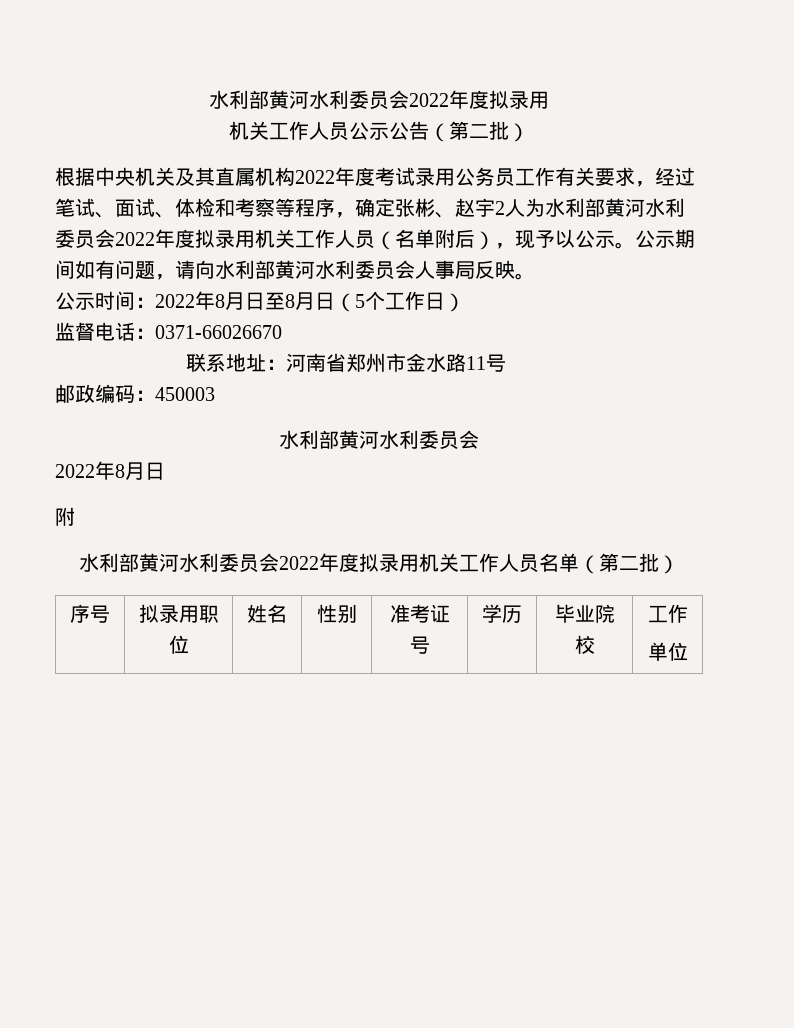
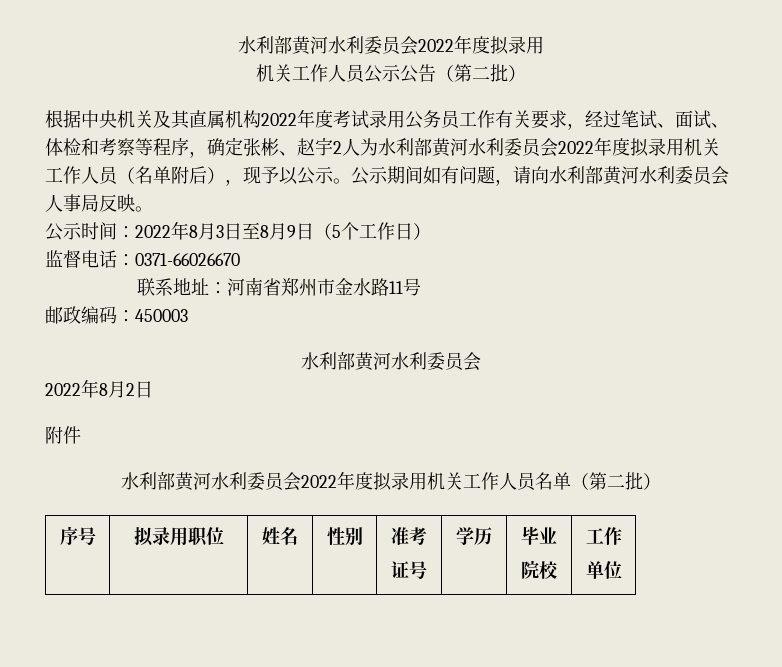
(245, 301) none -> [216,225,224,238] 3
(315, 301) none -> [287,225,296,238] 9
(145, 471) none -> [126,383,135,396] 2
(75, 516) none -> [63,426,81,444] 件
(430, 613) none -> (427, 536) //
(595, 613) none -> (557, 535) //

